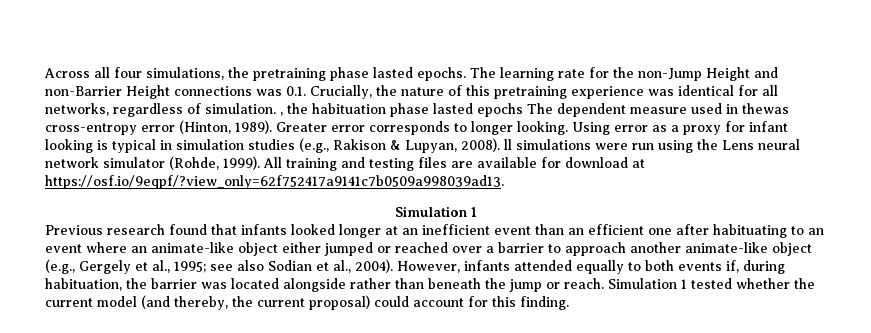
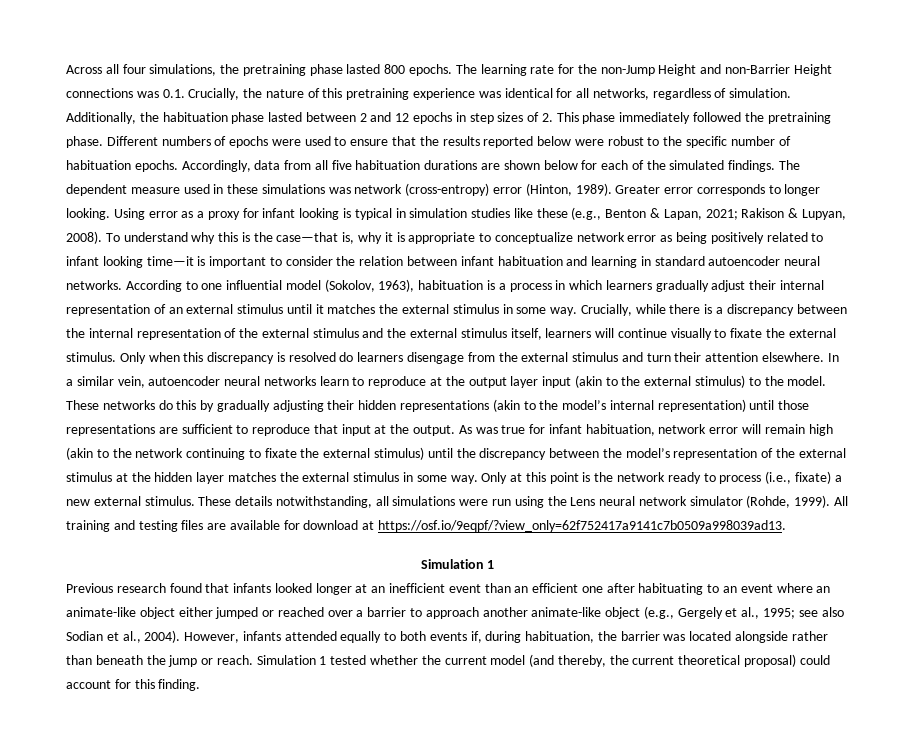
(413, 72) none -> [384,64,406,74] 800
[280,112,283,116] , -> [66,112,136,124] Additionally,
[477,103,523,117] epochs -> [305,112,831,124] [66,136,791,148] [66,160,776,172] between 2 and 12 epochs in step sizes of 2. This phase immediately followed the pretraining phase. Different numbers of epochs were used to ensure that the results reported below were robust to the specific number of habituation epochs. Accordingly, data from all five habituation durations are shown below for each of the simulated findings.
[742,103,789,114] [45,123,137,135] thewas cross-entropy -> [227,183,490,196] these simulations was network (cross-entropy)
[299,138,512,153] (e.g., Rakison & Lupyan, 2008). ll -> [513,207,846,220] [66,231,824,244] [66,256,821,268] [66,279,825,292] [66,304,847,316] [66,328,836,340] [66,352,839,364] [66,375,827,388] [66,399,810,412] [66,424,833,436] [66,447,846,460] [66,471,842,484] [66,496,389,508] like these (e.g., Benton & Lapan, 2021; Rakison & Lupyan, 2008). To understand why this is the case—that is, why it is appropriate to conceptualize network error as being positively related to infant looking time—it is important to consider the relation between infant habituation and learning in standard autoencoder neural networks. According to one influential model (Sokolov, 1963), habituation is a process in which learners gradually adjust their internal representation of an external stimulus until it matches the external stimulus in some way. Crucially, while there is a discrepancy between the internal representation of the external stimulus and the external stimulus itself, learners will continue visually to fixate the external stimulus. Only when this discrepancy is resolved do learners disengage from the external stimulus and turn their attention elsewhere. In a similar vein, autoencoder neural networks learn to reproduce at the output layer input (akin to the external stimulus) to the model. These networks do this by gradually adjusting their hidden representations (akin to the model’s internal representation) until those representations are sufficient to reproduce that input at the output. As was true for infant habituation, network error will remain high (akin to the network continuing to fixate the external stimulus) until the discrepancy between the model’s representation of the external stimulus at the hidden layer matches the external stimulus in some way. Only at this point is the network ready to process (i.e., fixate) a new external stimulus. These details notwithstanding, all
(305, 302) none -> [678,655,741,665] theoretical

